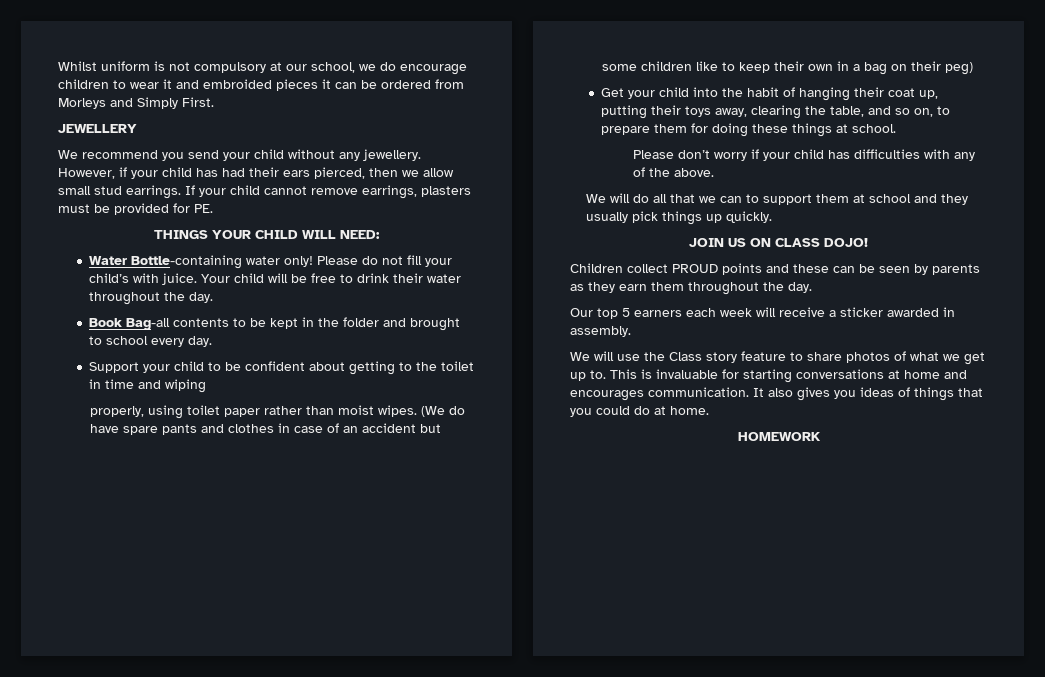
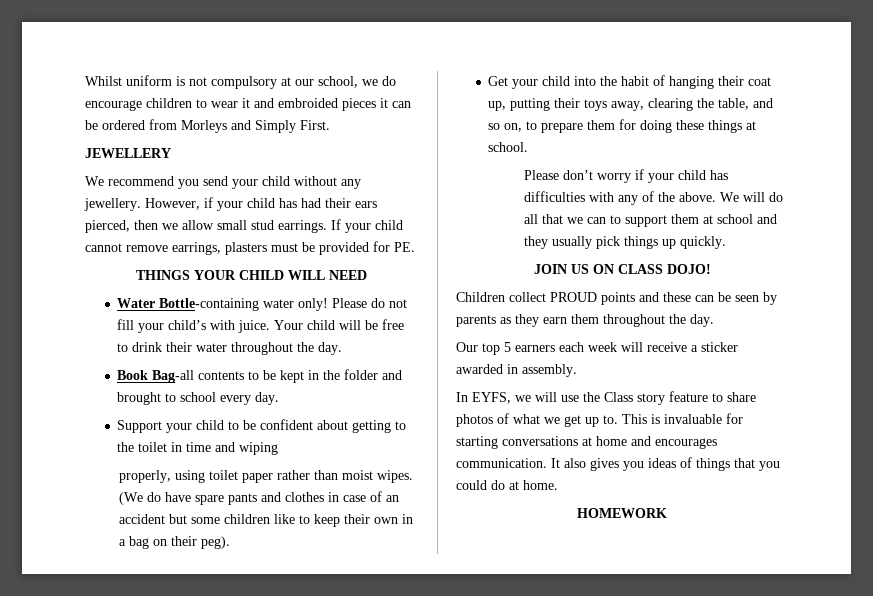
[340,230,380,239] NEED: -> [328,270,367,280] NEED
[944,62,973,75] peg) -> [200,536,230,549] peg).
(715, 172) // -> (716, 197) none
[570,352,590,361] We -> [456,392,531,404] In EYFS, we

